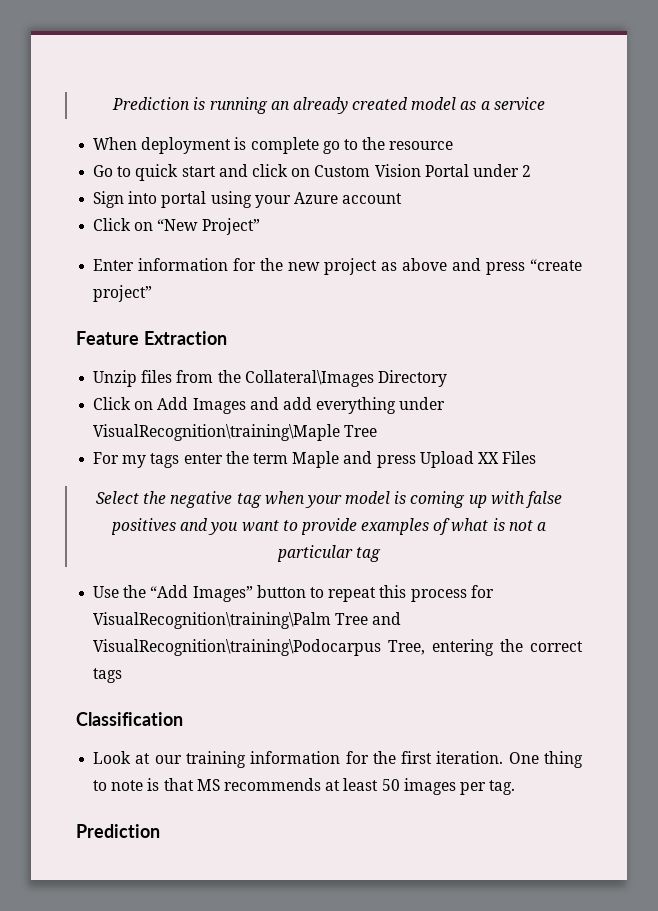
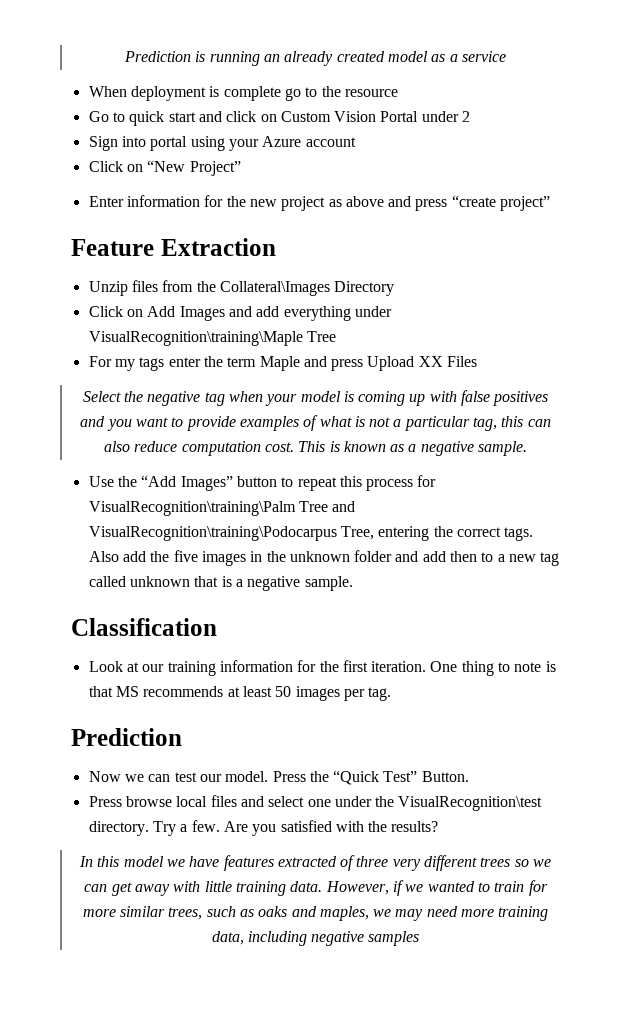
[356,547,382,562] tag -> [473,416,551,431] [103,441,528,456] tag, this can also reduce computation cost. This is known as a negative sample.
[93,668,123,683] tags -> [504,527,534,541] [88,550,560,566] [88,576,353,591] tags. Also add the five images in the unknown folder and add then to a new tag called unknown that is a negative sample.
(160, 831) none -> [88,770,469,785] [88,795,543,811] [88,820,439,836] [78,855,552,871] [84,880,548,896] [82,906,549,921] [211,931,420,946] // Now we can test our model. Press the “Quick Test” Button. // Press browse local files and select one under the VisualRecognition\test directory. Try a few. Are you satisfied with the results? // In this model we have features extracted of three very different trees so we can get away with little training data. However, if we wanted to train for more similar trees, such as oaks and maples, we may need more training data, including negative samples

